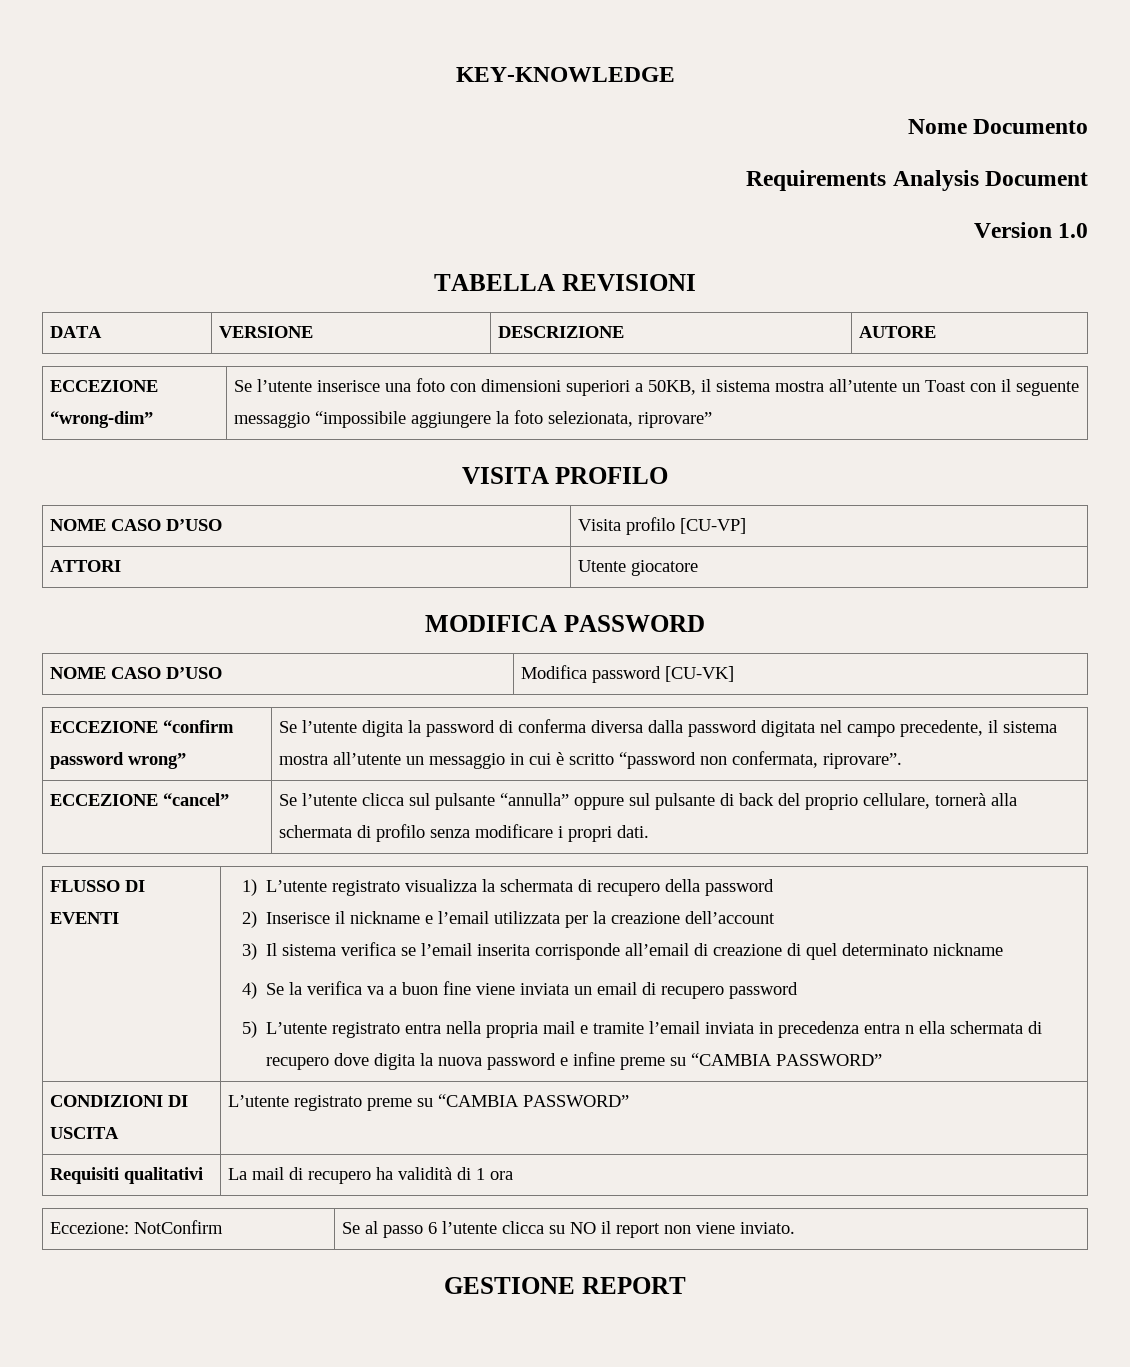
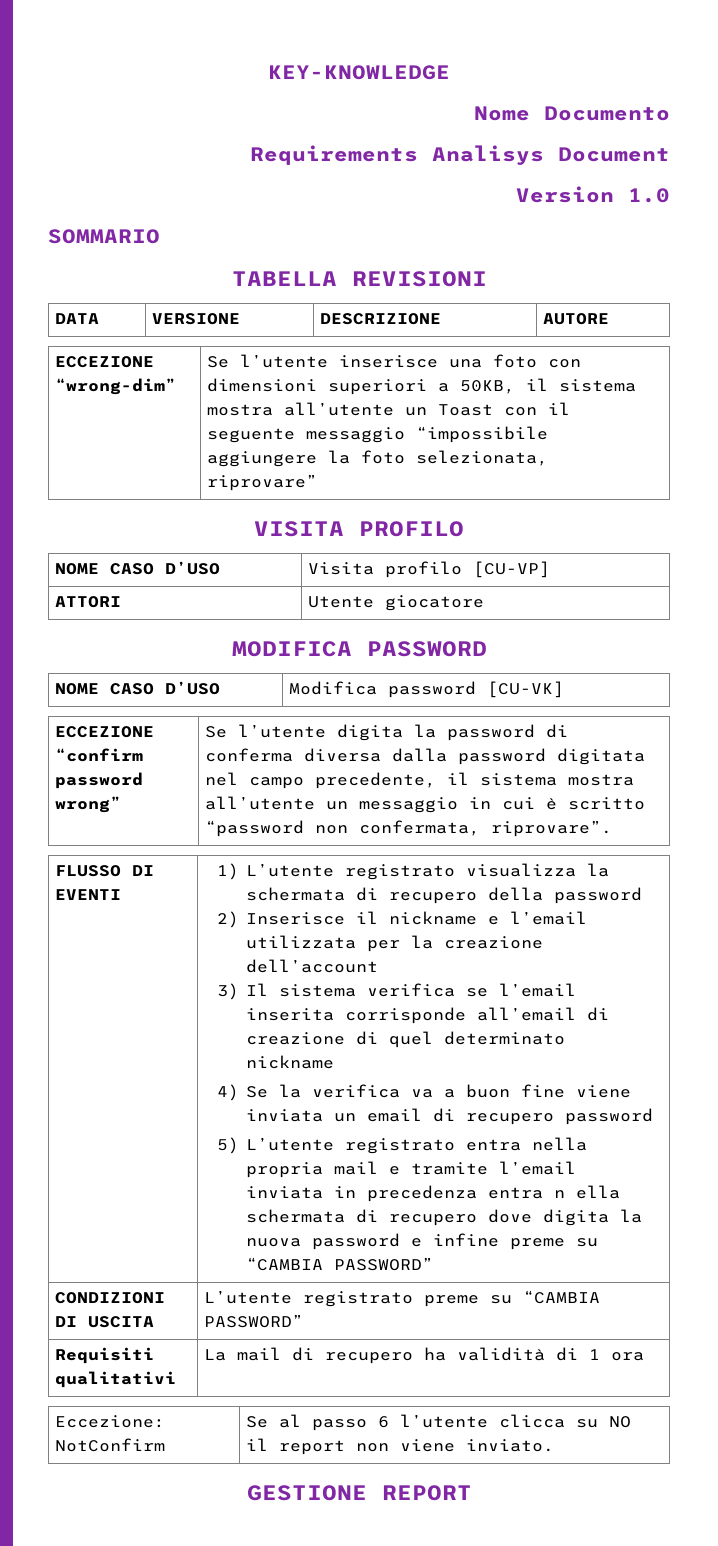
[892,170,979,191] Analysis -> [432,145,544,165] Analisys
(1088, 230) none -> [48,229,160,244] // SOMMARIO
[49,793,229,806] [278,793,1017,810] [278,824,649,842] // ECCEZIONE “cancel” | Se l’utente clicca sul pulsante “annulla” oppure sul pulsante di back del proprio cellulare, tornerà alla schermata di profilo senza modificare i propri dati. -> (613, 828) none

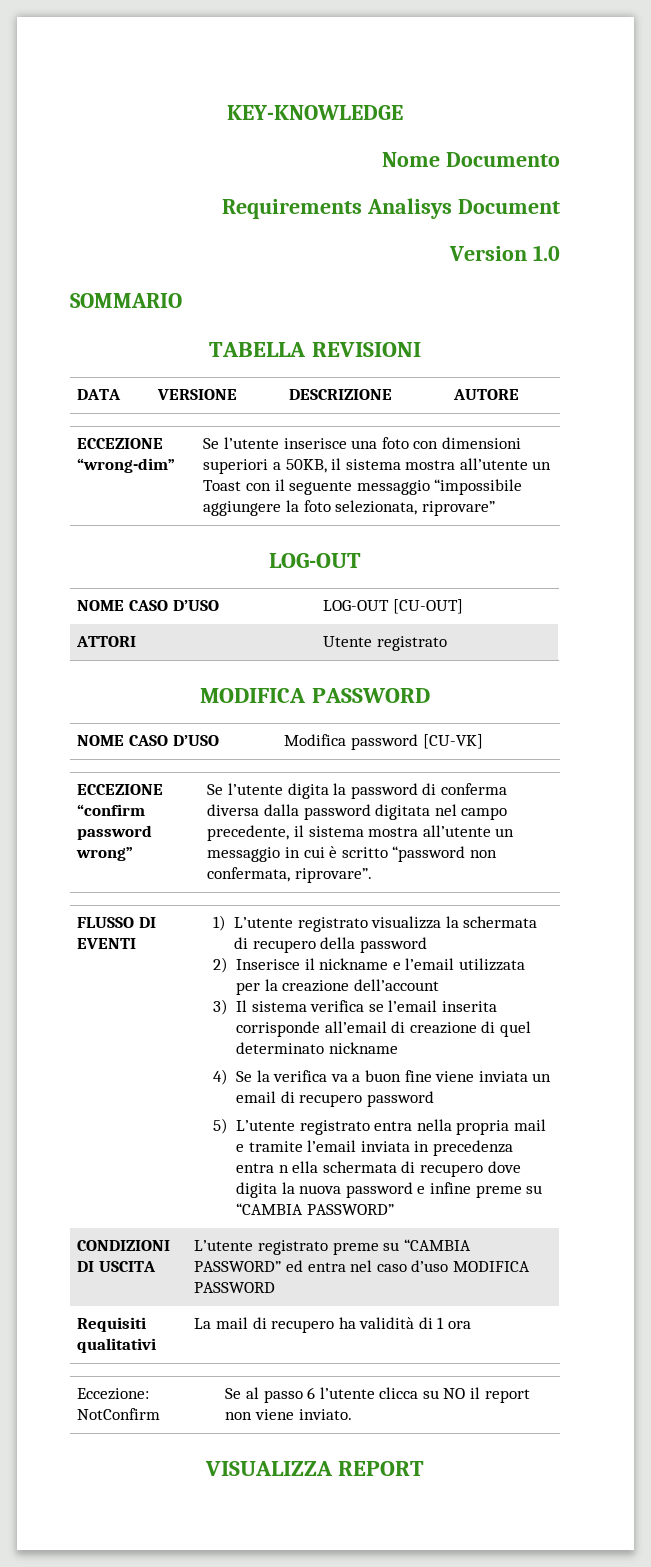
[254,521,464,537] [55,561,221,575] [308,561,551,578] VISITA PROFILO // NOME CASO D’USO | Visita profilo [CU-VP] -> [269,553,361,568] [77,600,219,611] [323,599,463,614] LOG-OUT // NOME CASO D’USO | LOG-OUT [CU-OUT]
[385,595,485,611] giocatore -> [376,636,447,651] registrato
(304, 1321) none -> [285,1260,530,1272] [194,1282,276,1293] ed entra nel caso d’uso MODIFICA PASSWORD
[246,1485,367,1501] GESTIONE -> [204,1461,333,1476] VISUALIZZA

